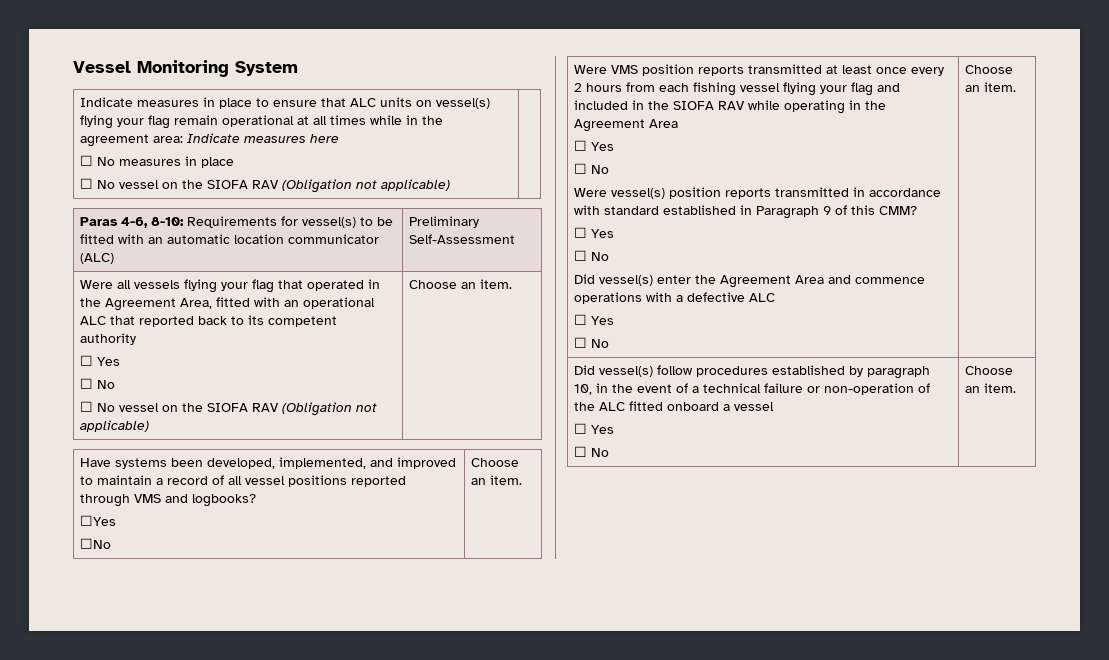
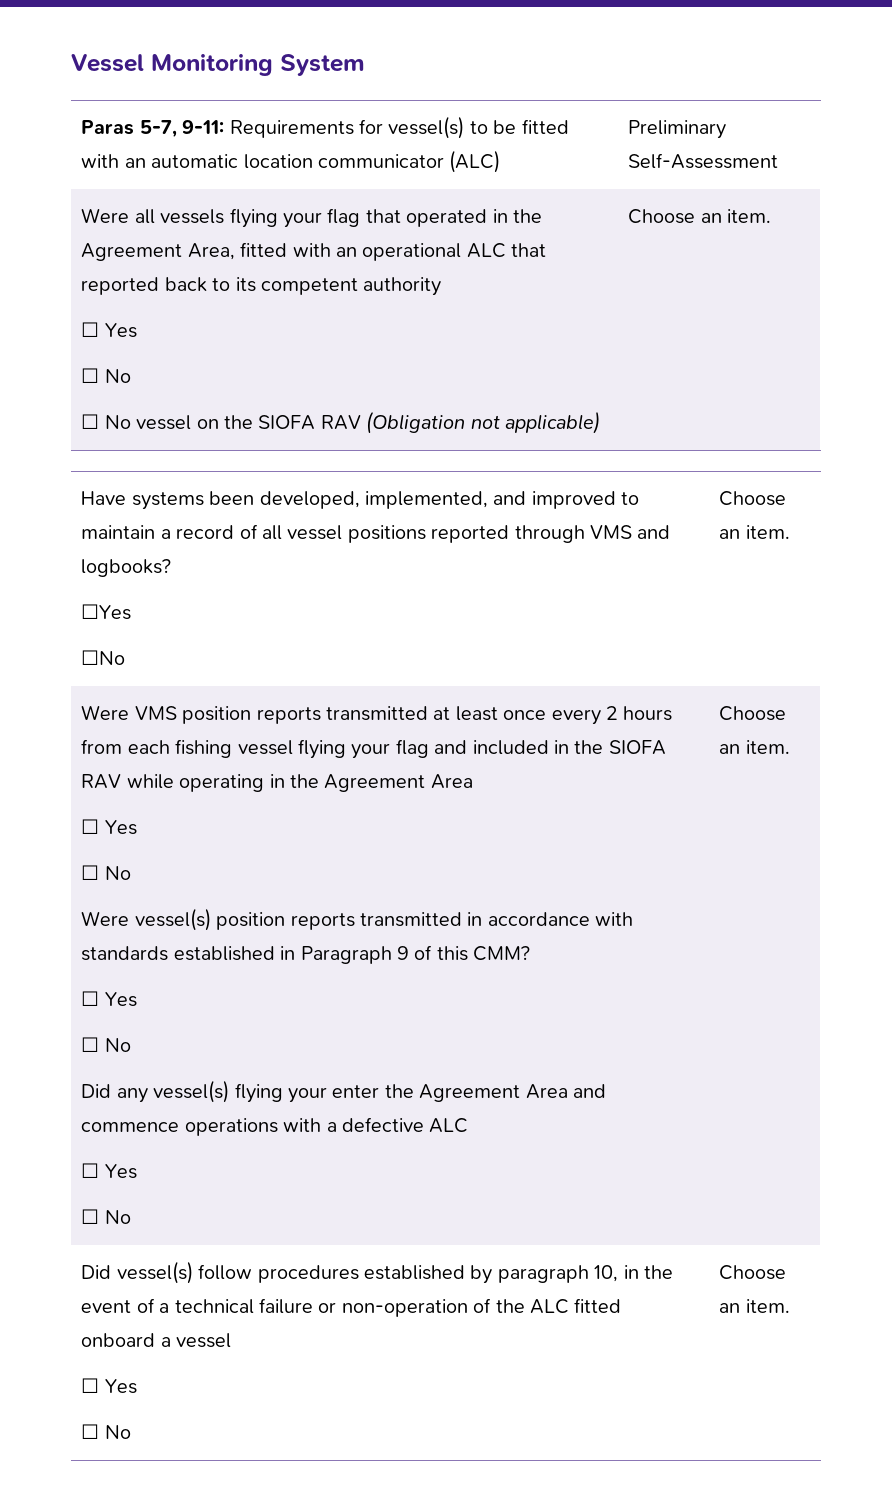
[80,97,491,109] [80,115,444,129] [80,133,340,147] [80,155,235,168] [80,178,451,193] // Indicate measures in place to ensure that ALC units on vessel(s) flying your flag remain operational at all times while in the agreement area: Indicate measures here // ☐ No measures in place // ☐ No vessel on the SIOFA RAV (Obligation not applicable) | -> (365, 65) none
[121,217,185,228] 4-6, 8-10: -> [139,120,225,138] 5-7, 9-11:
[604,206,660,215] standard -> [81,946,169,961] standards
[599,275,654,286] vessel(s) -> [116,1080,327,1103] any vessel(s) flying your

